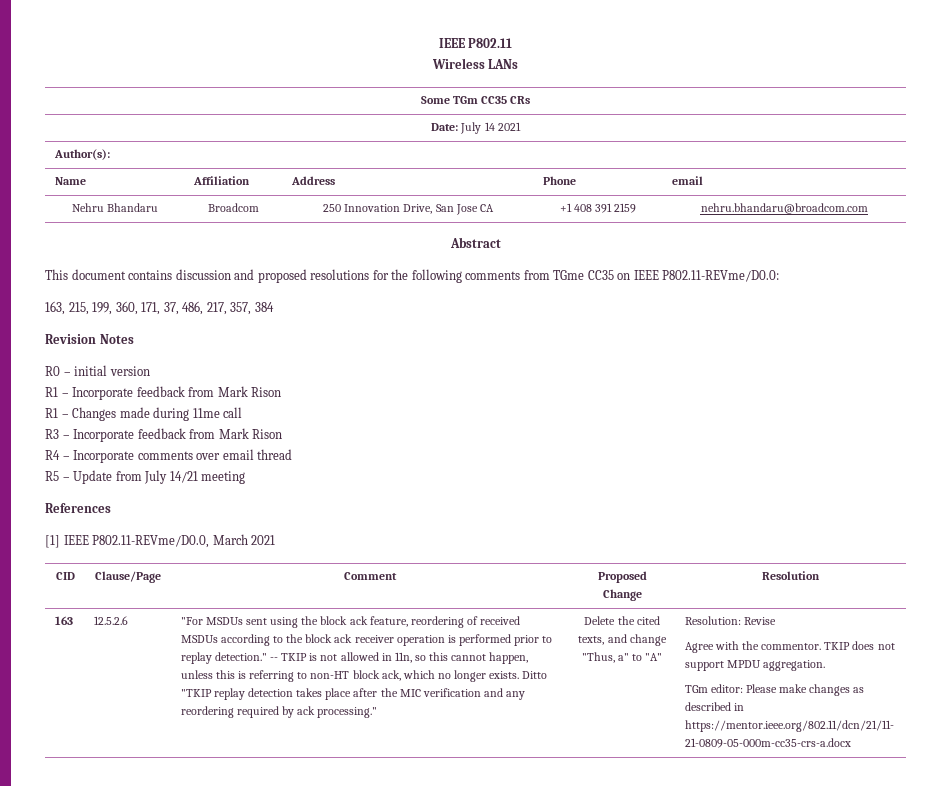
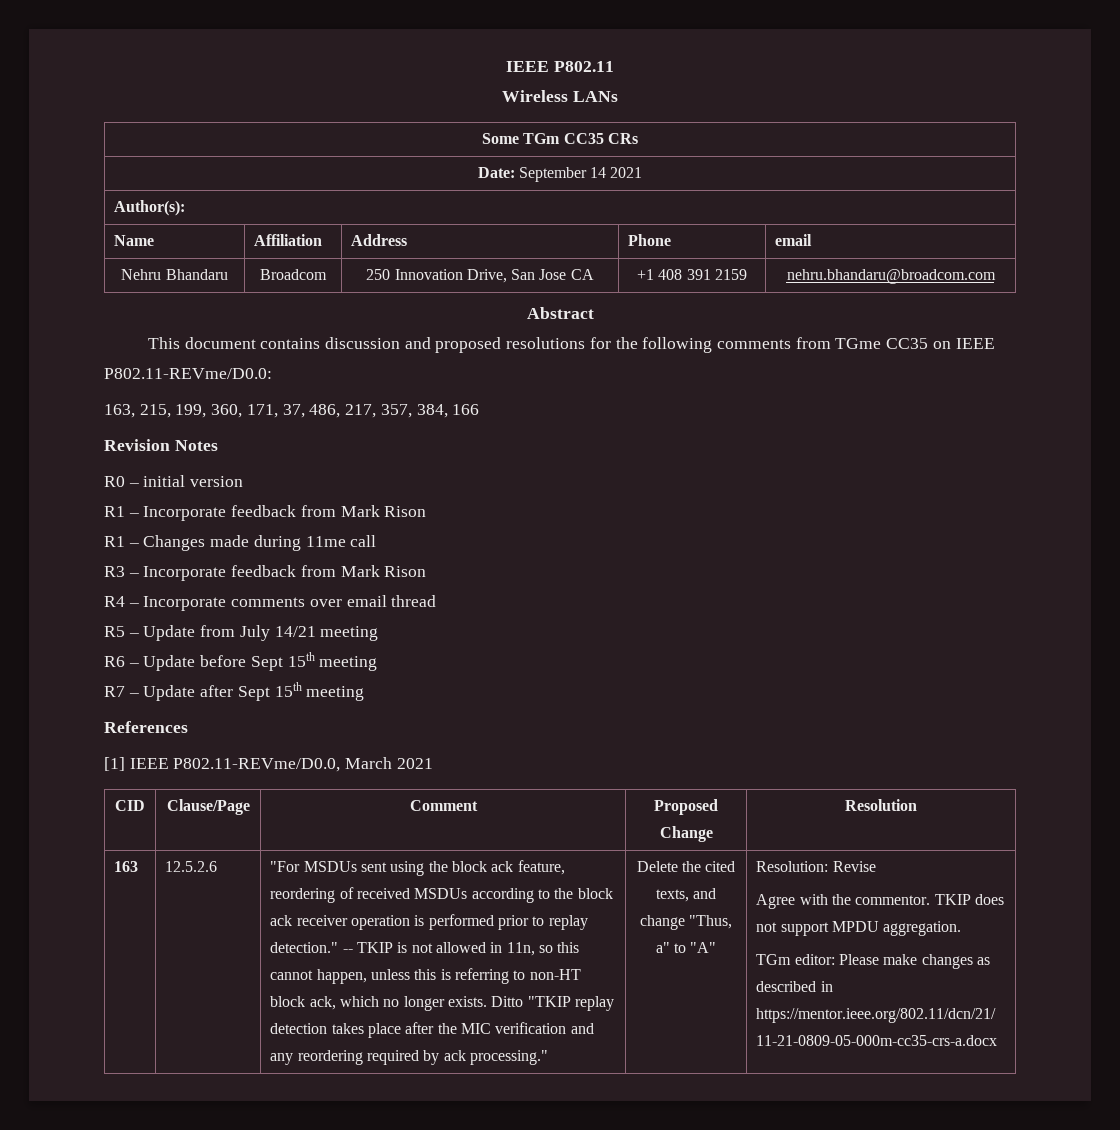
[460,122,482,134] July -> [518,167,587,182] September
[254,302,274,312] 384 -> [416,404,480,418] 384, 166
(246, 477) none -> [104,652,378,671] [104,682,365,701] // R6 – Update before Sept 15th meeting // R7 – Update after Sept 15th meeting

